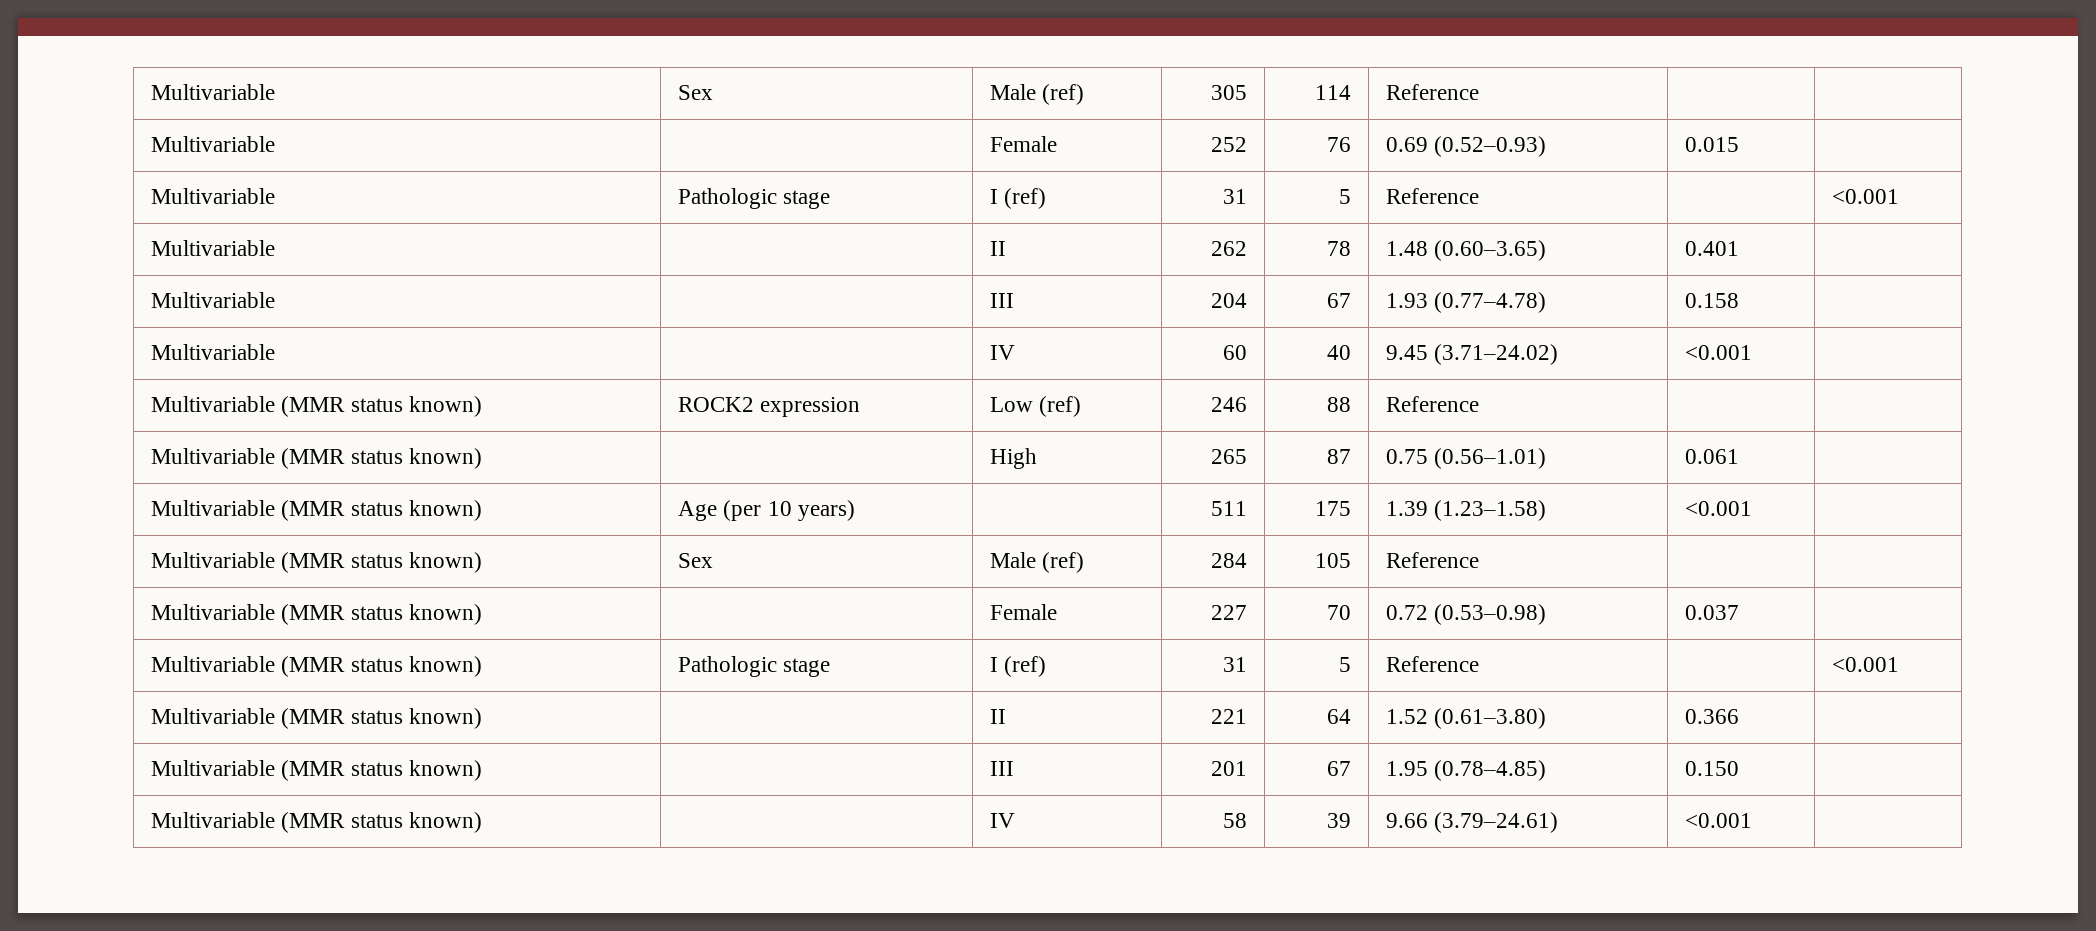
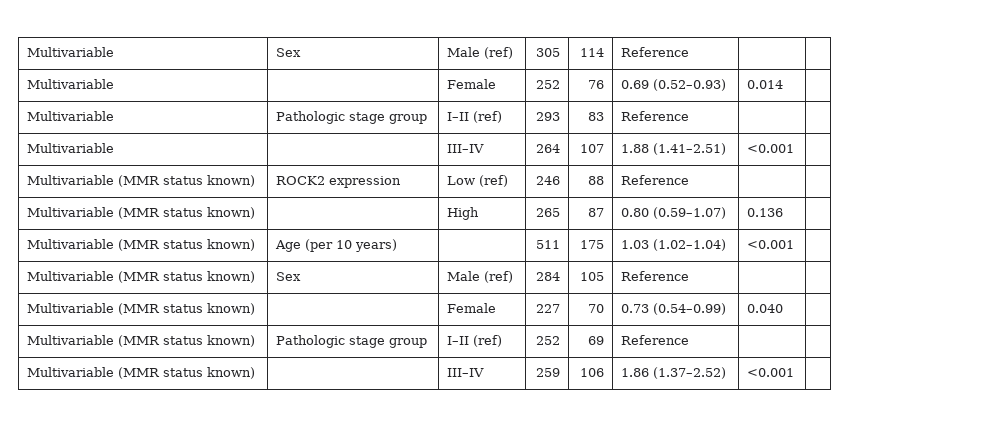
[1685,137,1740,152] 0.015 -> [747,80,784,89] 0.014
[990,188,1047,209] [1222,189,1247,204] [1338,189,1351,204] [1386,188,1480,204] [1832,189,1900,204] [151,240,276,256] [990,241,1007,256] [1210,241,1247,256] [1326,241,1351,256] [1386,240,1547,261] [1685,241,1740,256] [151,292,276,308] [990,293,1015,308] [1210,293,1247,308] [1326,293,1351,308] [1386,292,1547,313] [1685,293,1740,308] [151,344,276,360] [990,345,1016,360] [1222,345,1247,360] [1326,345,1351,360] [1386,344,1559,365] | I (ref) | 31 | 5 | Reference | | <0.001 // Multivariable | | II | 262 | 78 | 1.48 (0.60–3.65) | 0.401 | // Multivariable | | III | 204 | 67 | 1.93 (0.77–4.78) | 0.158 | // Multivariable | | IV | 60 | 40 | 9.45 (3.71–24.02) -> [389,114,428,124] [447,111,503,123] [535,112,560,121] [587,112,604,121] [621,111,690,121] [27,143,115,153] [447,144,485,153] [535,144,560,153] [579,144,604,153] [621,143,727,155] group | I–II (ref) | 293 | 83 | Reference | | // Multivariable | | III–IV | 264 | 107 | 1.88 (1.41–2.51)
[1386,448,1547,469] [1685,449,1740,464] 0.75 (0.56–1.01) | 0.061 -> [621,207,727,219] [747,208,784,217] 0.80 (0.59–1.07) | 0.136
[1386,500,1547,521] 1.39 (1.23–1.58) -> [621,239,727,251] 1.03 (1.02–1.04)
[1386,604,1547,625] [1685,605,1740,620] 0.72 (0.53–0.98) | 0.037 -> [621,303,727,315] [747,304,784,313] 0.73 (0.54–0.99) | 0.040
[990,656,1047,677] [1222,657,1247,672] [1338,657,1351,672] [1386,656,1480,672] [1832,657,1900,672] [151,708,482,729] [990,709,1007,724] [1210,709,1247,724] [1326,709,1351,724] [1386,708,1547,729] [1685,709,1740,724] [151,760,482,781] [990,761,1015,776] [1210,761,1247,776] [1326,761,1351,776] [1386,760,1547,781] [1685,761,1740,776] [151,812,482,833] [990,813,1016,828] [1222,813,1247,828] [1326,813,1351,828] [1386,812,1559,833] | I (ref) | 31 | 5 | Reference | | <0.001 // Multivariable (MMR status known) | | II | 221 | 64 | 1.52 (0.61–3.80) | 0.366 | // Multivariable (MMR status known) | | III | 201 | 67 | 1.95 (0.78–4.85) | 0.150 | // Multivariable (MMR status known) | | IV | 58 | 39 | 9.66 (3.79–24.61) -> [389,338,428,348] [447,335,503,347] [535,336,560,345] [587,336,604,345] [621,335,690,345] [27,367,256,379] [447,368,485,377] [535,368,560,377] [579,368,604,377] [621,367,727,379] group | I–II (ref) | 252 | 69 | Reference | | // Multivariable (MMR status known) | | III–IV | 259 | 106 | 1.86 (1.37–2.52)

